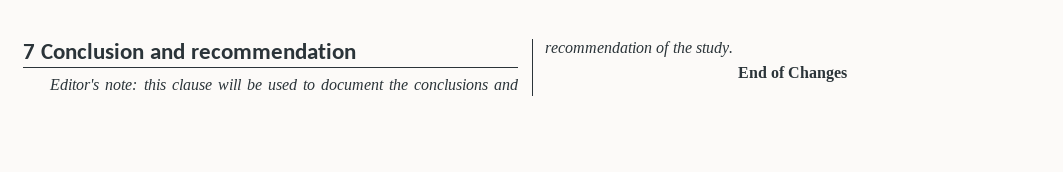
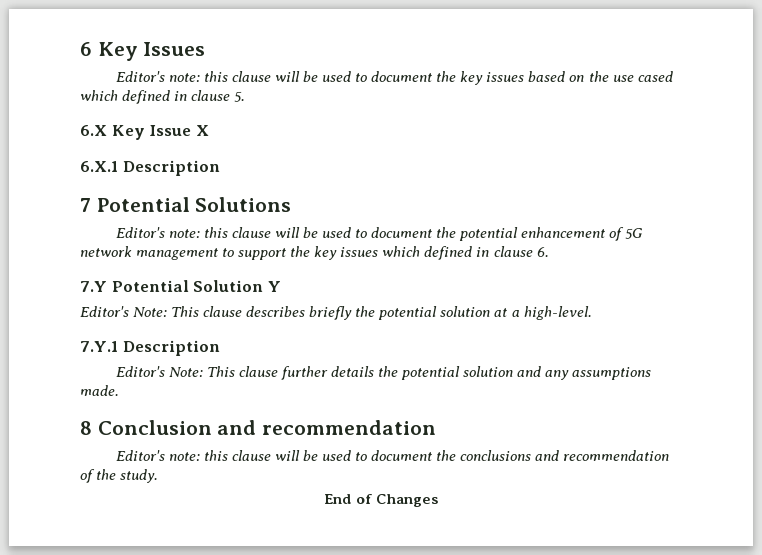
[23,44,35,59] 7 -> [80,42,206,61] [115,71,673,85] [80,90,246,104] [80,125,209,140] [80,160,220,176] [80,197,292,212] [115,227,643,241] [80,246,549,260] [80,280,281,292] [80,306,592,320] [80,340,220,356] [115,366,652,380] [80,385,119,396] [80,421,92,435] 6 Key Issues // Editor's note: this clause will be used to document the key issues based on the use cased which defined in clause 5. // 6.X Key Issue X // 6.X.1 Description // 7 Potential Solutions // Editor's note: this clause will be used to document the potential enhancement of 5G network management to support the key issues which defined in clause 6. // 7.Y Potential Solution Y // Editor's Note: This clause describes briefly the potential solution at a high-level. // 7.Y.1 Description // Editor's Note: This clause further details the potential solution and any assumptions made. // 8

